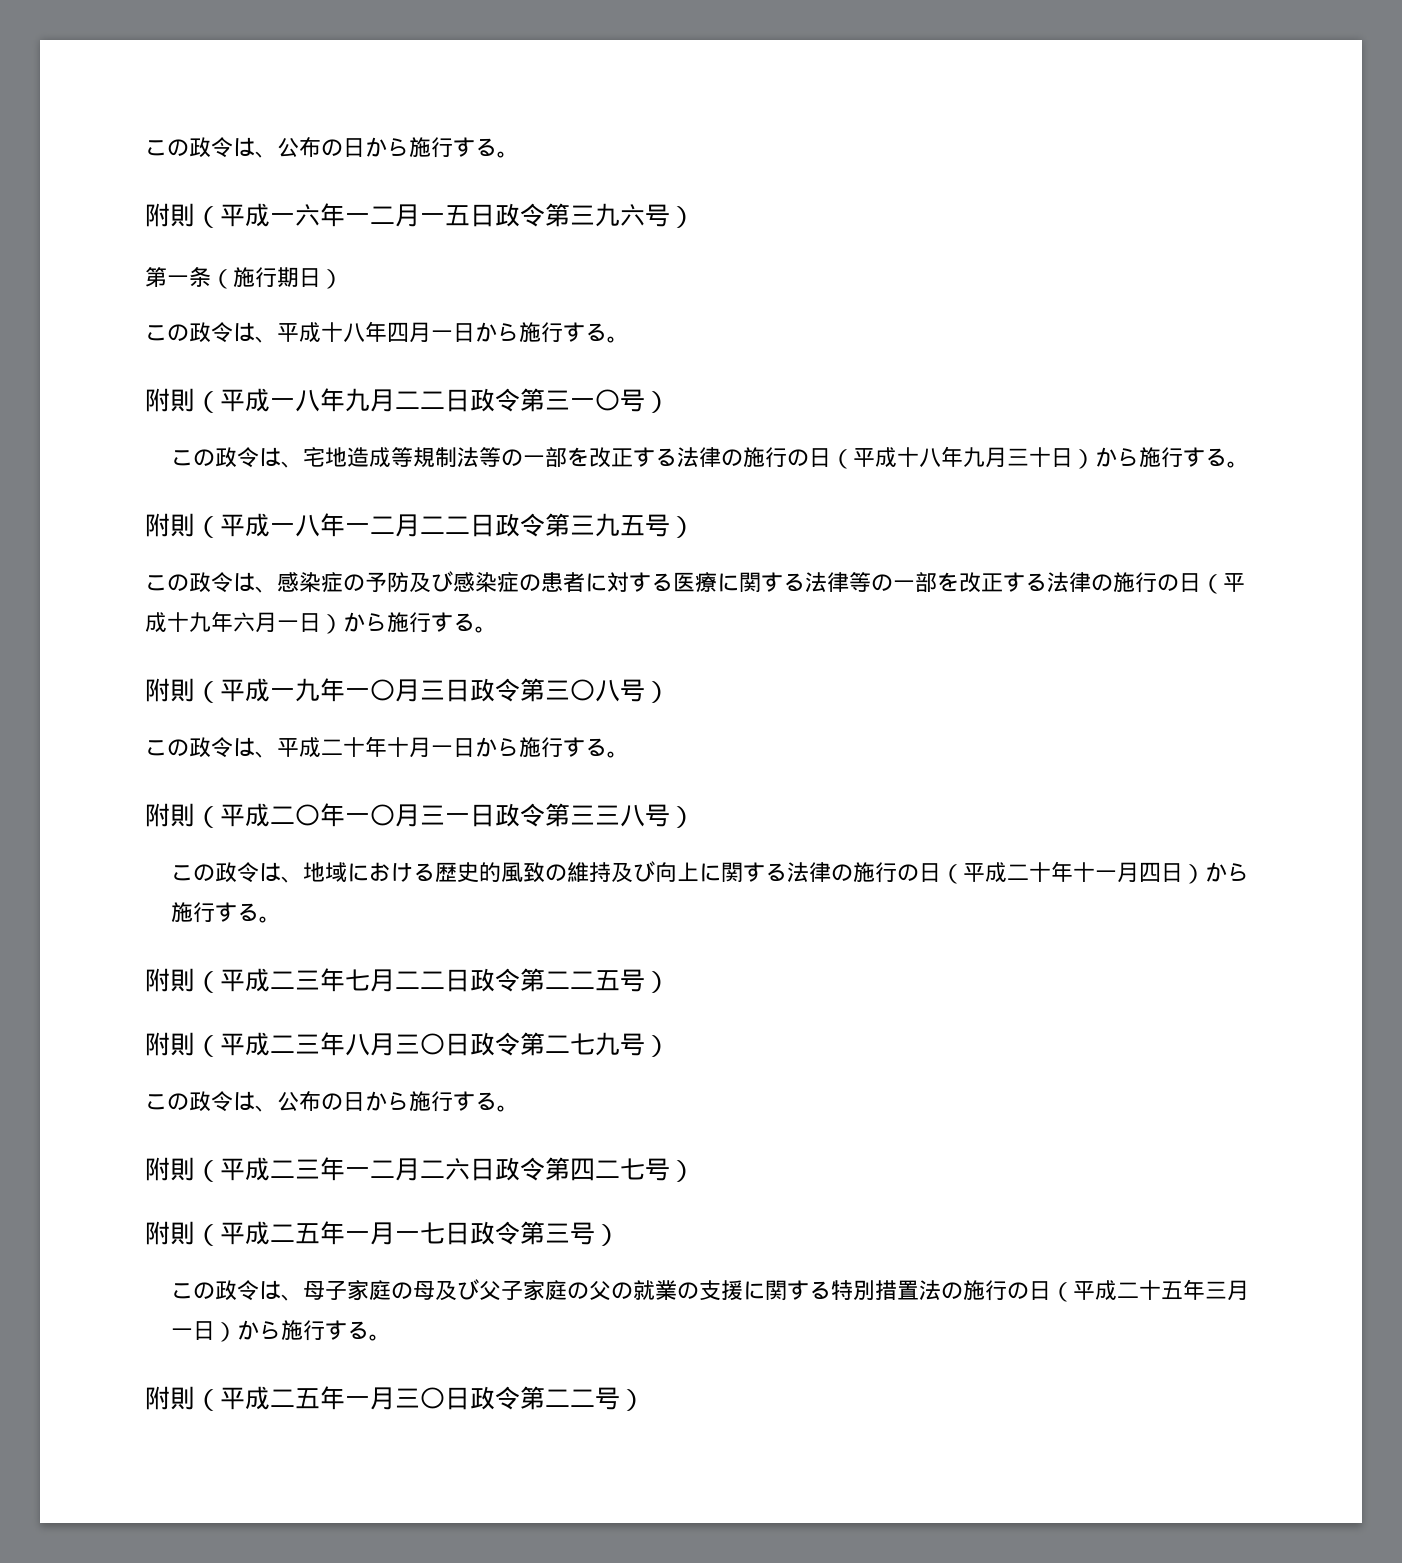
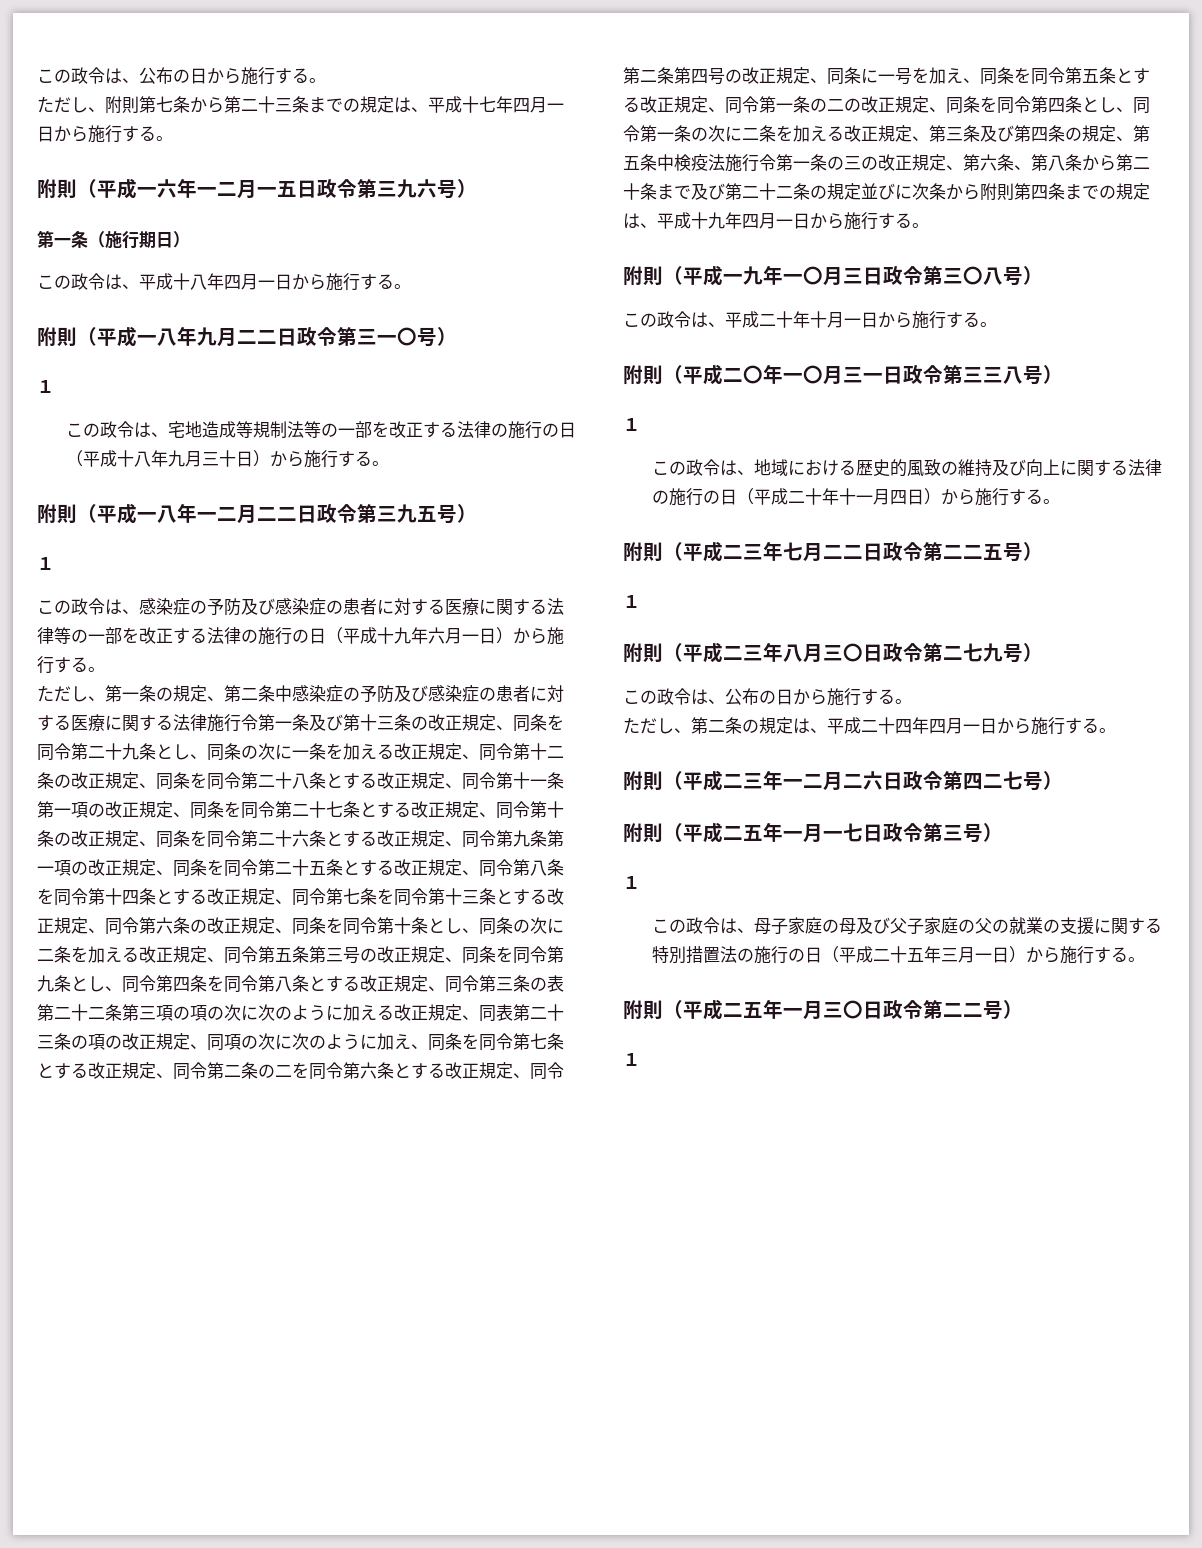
[145,137,519,158] この政令は、公布の日から施行する。 -> [37,67,326,85] [37,96,564,114] [37,125,173,143] この政令は、公布の日から施行する。 // ただし、附則第七条から第二十三条までの規定は、平成十七年四月一日から施行する。
(670, 402) none -> [37,380,54,393] // １
(695, 527) none -> [37,557,54,570] // １
(497, 629) none -> [37,685,564,703] [37,714,564,732] [37,743,564,761] [37,772,564,790] [37,801,564,819] [37,830,564,848] [37,859,564,877] [37,888,564,906] [37,917,564,935] [37,946,564,964] [37,975,564,993] [37,1004,564,1022] [37,1033,564,1051] [37,1062,564,1080] [623,67,1150,85] [623,96,1150,114] [623,125,1150,142] [623,154,1150,172] [623,183,1150,201] [623,212,929,230] // ただし、第一条の規定、第二条中感染症の予防及び感染症の患者に対する医療に関する法律施行令第一条及び第十三条の改正規定、同条を同令第二十九条とし、同条の次に一条を加える改正規定、同令第十二条の改正規定、同条を同令第二十八条とする改正規定、同令第十一条第一項の改正規定、同条を同令第二十七条とする改正規定、同令第十条の改正規定、同条を同令第二十六条とする改正規定、同令第九条第一項の改正規定、同条を同令第二十五条とする改正規定、同令第八条を同令第十四条とする改正規定、同令第七条を同令第十三条とする改正規定、同令第六条の改正規定、同条を同令第十条とし、同条の次に二条を加える改正規定、同令第五条第三号の改正規定、同条を同令第九条とし、同令第四条を同令第八条とする改正規定、同令第三条の表第二十二条第三項の項の次に次のように加える改正規定、同表第二十三条の項の改正規定、同項の次に次のように加え、同条を同令第七条とする改正規定、同令第二条の二を同令第六条とする改正規定、同令第二条第四号の改正規定、同条に一号を加え、同条を同令第五条とする改正規定、同令第一条の二の改正規定、同条を同令第四条とし、同令第一条の次に二条を加える改正規定、第三条及び第四条の規定、第五条中検疫法施行令第一条の三の改正規定、第六条、第八条から第二十条まで及び第二十二条の規定並びに次条から附則第四条までの規定は、平成十九年四月一日から施行する。
(695, 817) none -> [623,418,640,431] // １
(670, 982) none -> [623,595,640,608] // １
(519, 1108) none -> [623,717,1116,735] // ただし、第二条の規定は、平成二十四年四月一日から施行する。
(620, 1235) none -> [623,876,640,889] // １
(645, 1400) none -> [623,1053,640,1066] // １

